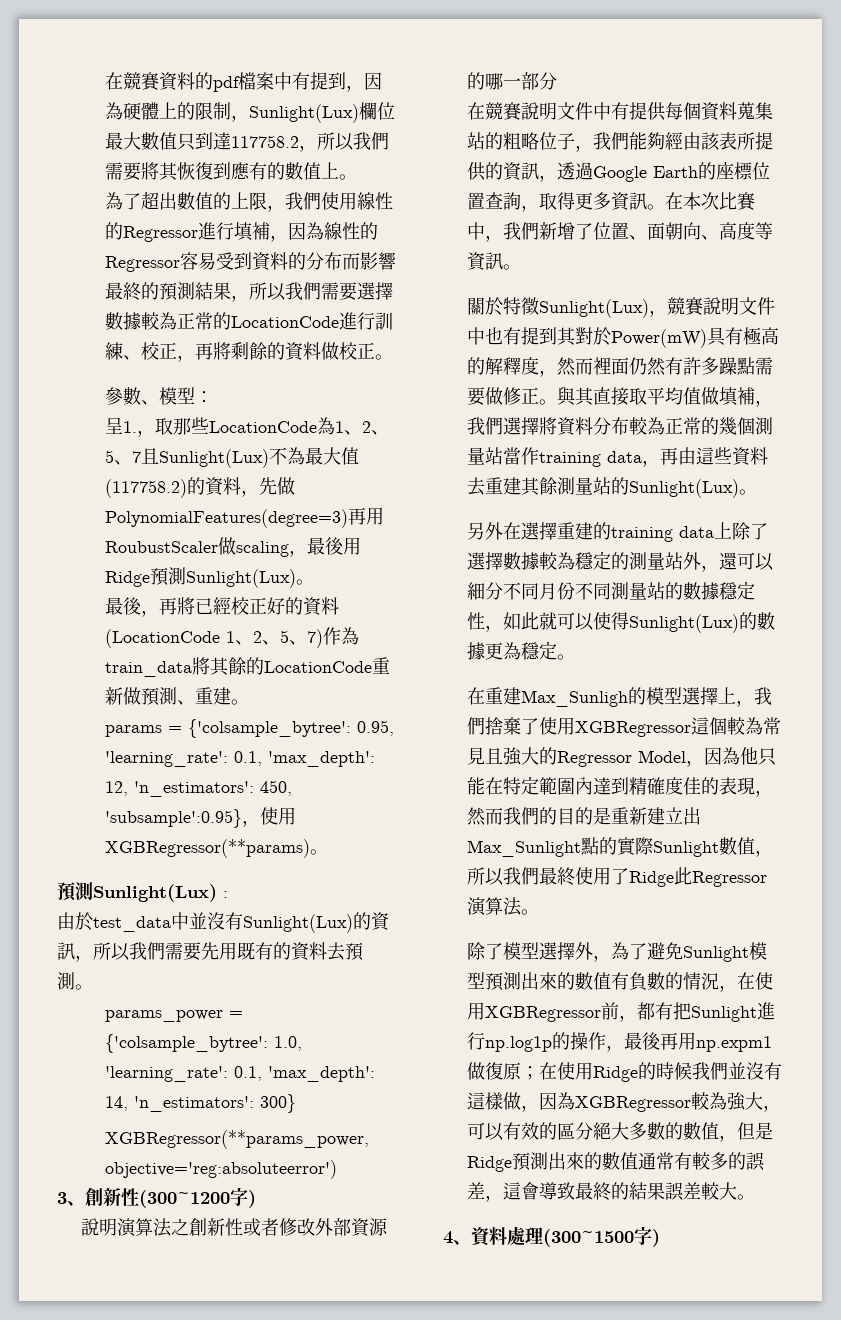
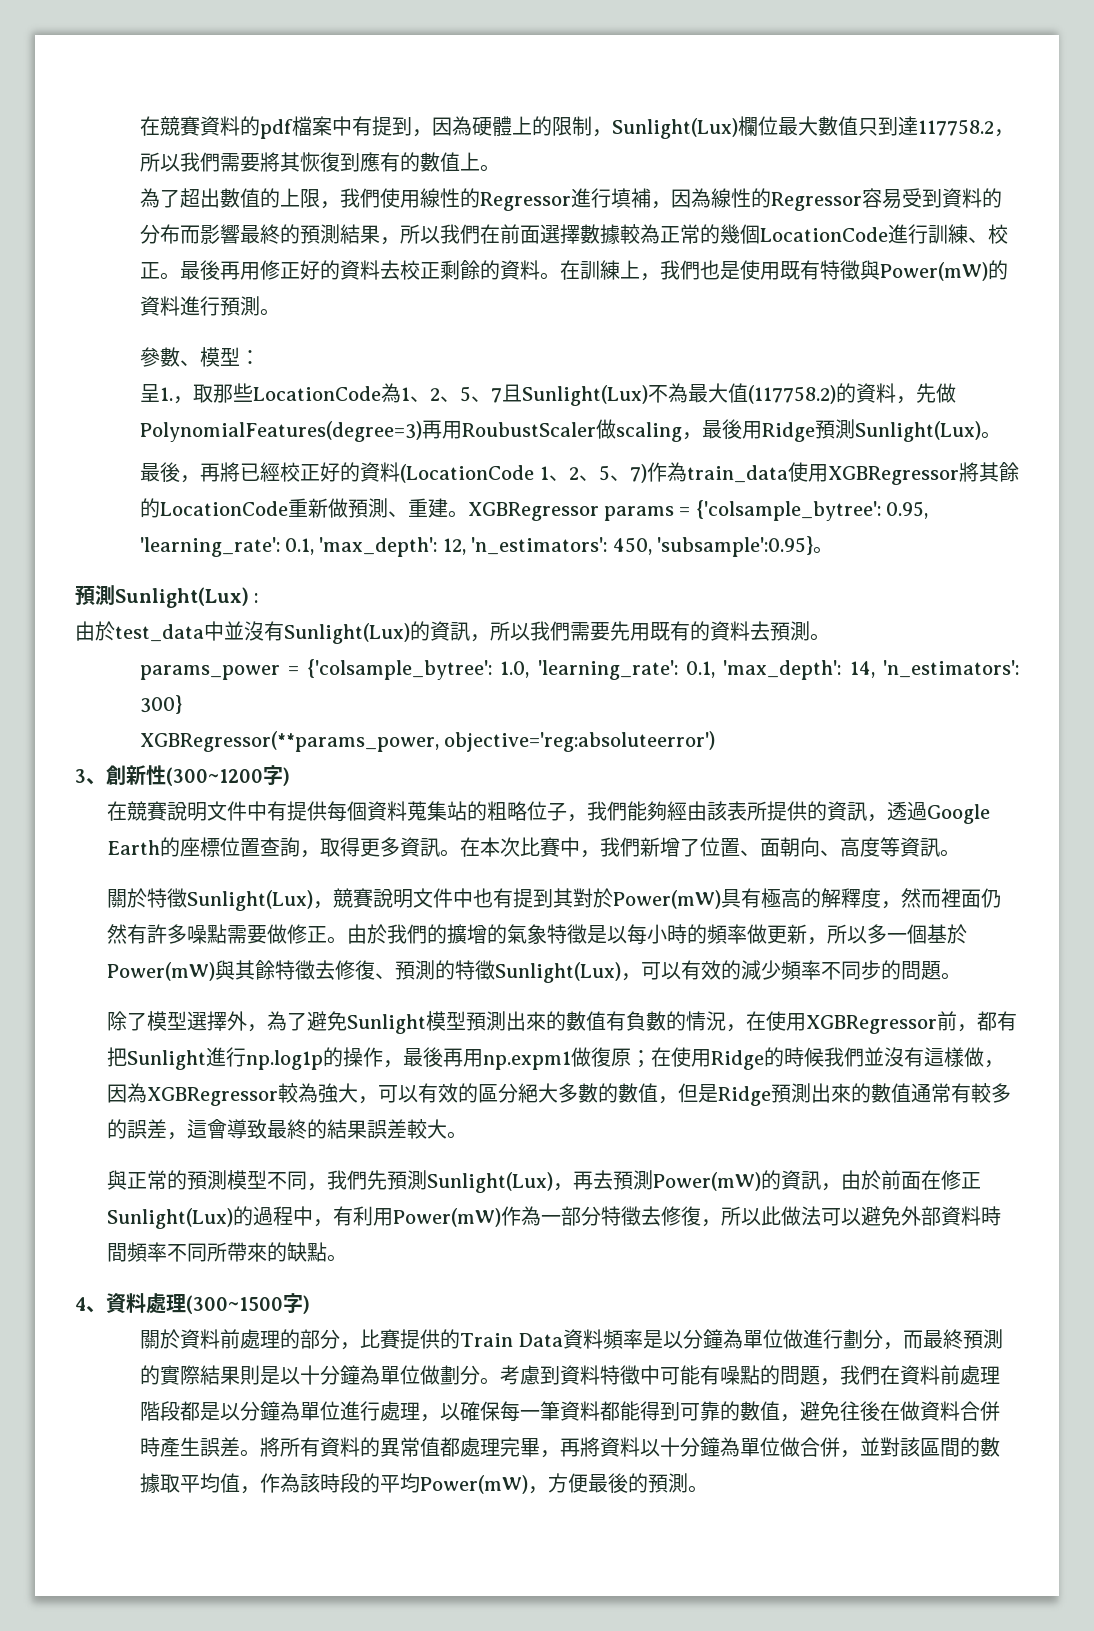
[321,282,358,301] 需要 -> [479,224,540,244] 在前面
(232, 321) none -> [719,224,760,244] 幾個
[177,342,376,362] ，再將剩餘的資料做校正 -> [159,260,1008,281] [139,296,260,316] 。最後再用修正好的資料去校正剩餘的資料。在訓練上，我們也是使用既有特徵與Power(mW)的資料進行預測
(193, 669) none -> [788,462,959,485] 使用XGBRegressor
(250, 702) // -> [467,502,599,521] XGBRegressor
[242,807,297,827] [105,839,311,858] ，使用XGBRegressor(**params) -> (813, 546) none
[81,1218,389,1237] [467,72,558,90] // 說明演算法之創新性或者修改外部資源的哪一部分 -> (290, 776) none
[719,357,738,375] 躁 -> [187,925,208,944] 噪
[557,386,774,407] [467,417,774,436] [467,447,769,467] [467,477,758,498] [467,522,769,542] [467,551,775,572] [467,581,756,600] [467,612,776,633] [467,641,576,660] [467,687,773,707] [467,717,782,737] [467,747,777,767] [467,776,774,797] [467,807,702,826] [467,837,774,857] [467,867,768,887] [467,897,523,916] 與其直接取平均值做填補，我們選擇將資料分布較為正常的幾個測量站當作training data，再由這些資料去重建其餘測量站的Sunlight(Lux)。 // 另外在選擇重建的training data上除了選擇數據較為穩定的測量站外，還可以細分不同月份不同測量站的數據穩定性，如此就可以使得Sunlight(Lux)的數據更為穩定。 // 在重建Max_Sunligh的模型選擇上，我們捨棄了使用XGBRegressor這個較為常見且強大的Regressor Model，因為他只能在特定範圍內達到精確度佳的表現，然而我們的目的是重新建立出Max_Sunlight點的實際Sunlight數值，所以我們最終使用了Ridge此Regressor演算法 -> [347,924,968,945] [107,960,942,983] 由於我們的擴增的氣象特徵是以每小時的頻率做更新，所以多一個基於Power(mW)與其餘特徵去修復、預測的特徵Sunlight(Lux)，可以有效的減少頻率不同步的問題
(756, 1197) none -> [107,1170,982,1193] [107,1206,1002,1229] [107,1242,348,1262] // 與正常的預測模型不同，我們先預測Sunlight(Lux)，再去預測Power(mW)的資訊，由於前面在修正Sunlight(Lux)的過程中，有利用Power(mW)作為一部分特徵去修復，所以此做法可以避免外部資料時間頻率不同所帶來的缺點。
(660, 1238) none -> [139,1329,1003,1350] [139,1365,1000,1386] [139,1401,1000,1422] [139,1437,1000,1458] [139,1473,708,1494] // 關於資料前處理的部分，比賽提供的Train Data資料頻率是以分鐘為單位做進行劃分，而最終預測的實際結果則是以十分鐘為單位做劃分。考慮到資料特徵中可能有噪點的問題，我們在資料前處理階段都是以分鐘為單位進行處理，以確保每一筆資料都能得到可靠的數值，避免往後在做資料合併時產生誤差。將所有資料的異常值都處理完畢，再將資料以十分鐘為單位做合併，並對該區間的數據取平均值，作為該時段的平均Power(mW)，方便最後的預測。

